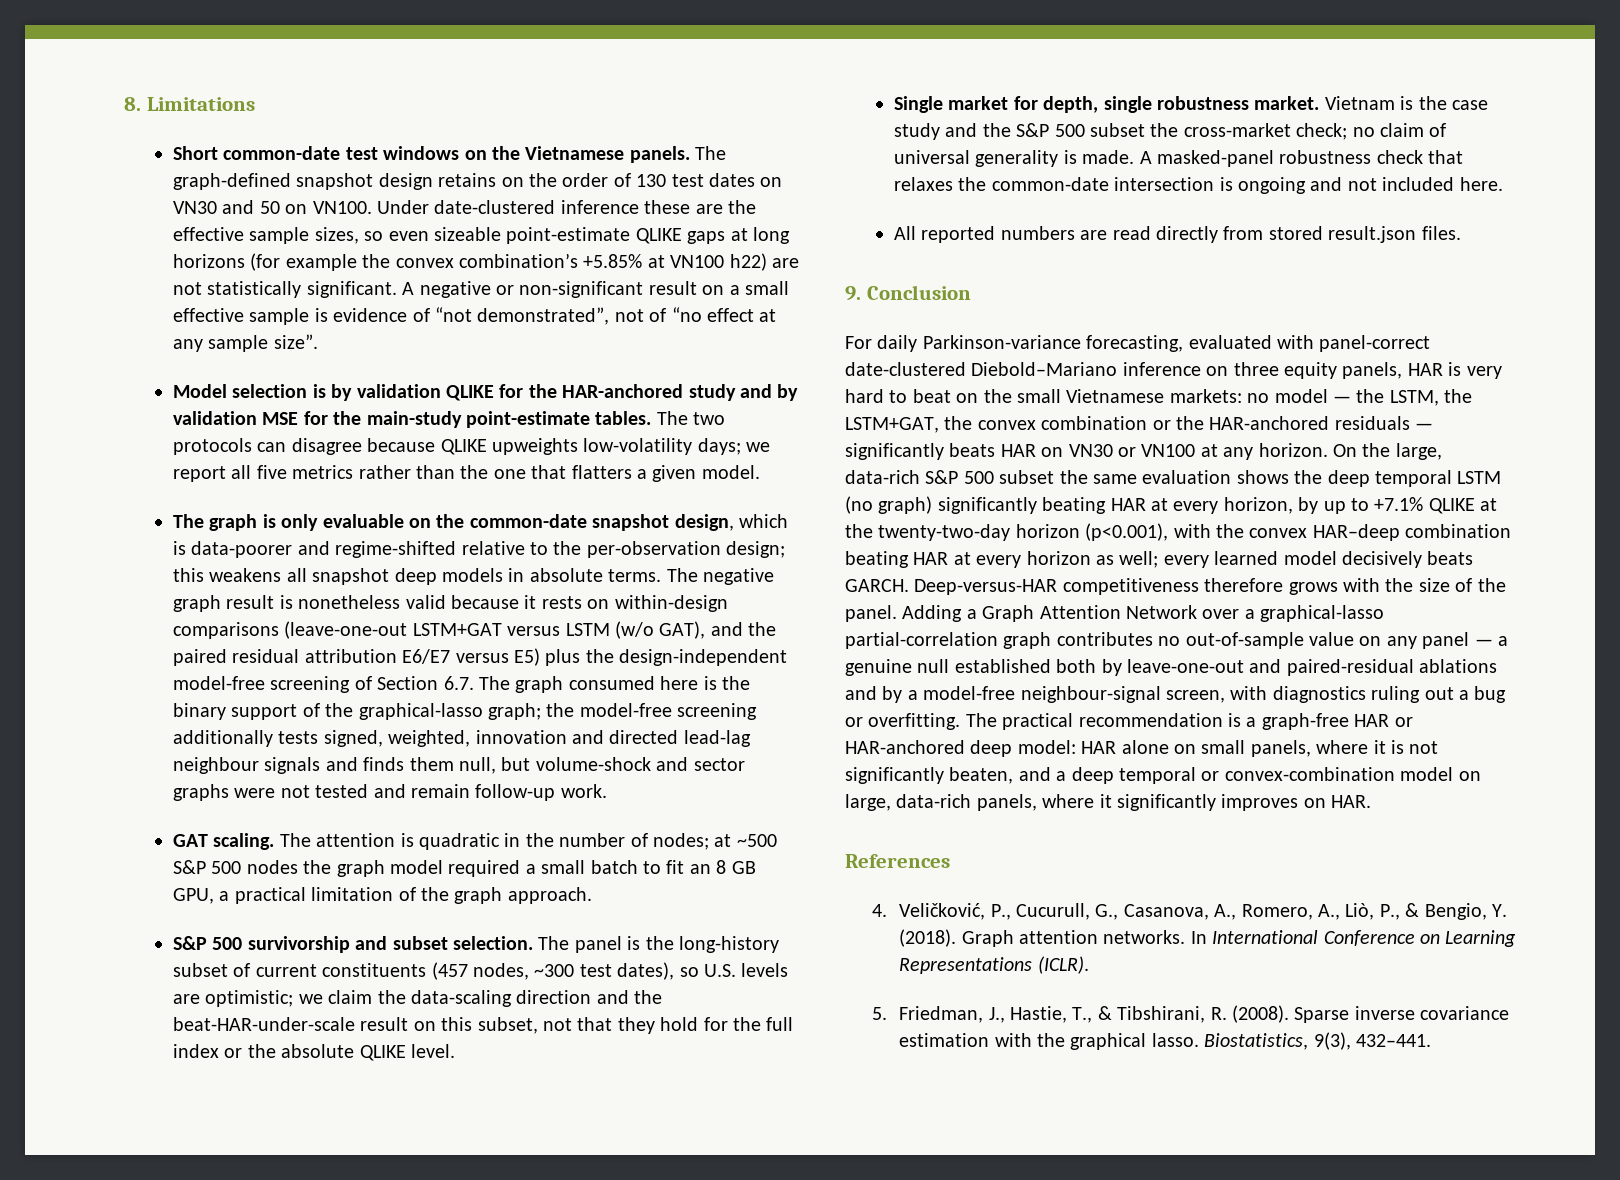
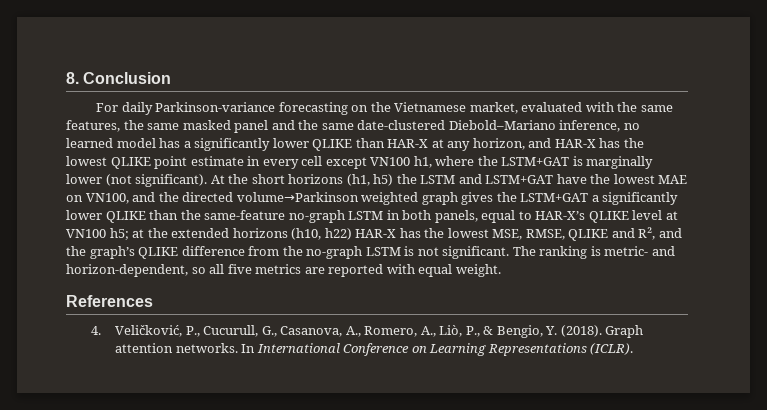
[146,97,255,111] [173,146,727,163] [173,173,783,190] [173,200,757,214] [173,227,791,244] [173,253,800,271] [173,281,790,298] [173,307,777,325] [173,334,318,352] [173,384,799,401] [173,411,726,428] [173,438,771,455] [173,465,760,482] [173,514,789,531] [173,541,786,558] [173,568,775,585] [173,595,728,612] [173,621,777,639] [173,648,788,666] [173,676,751,693] [173,703,758,720] [173,730,751,747] [173,757,745,774] [173,784,607,801] [173,833,777,850] [173,860,756,877] [173,887,592,904] [173,936,780,953] [173,962,789,980] [173,990,663,1007] [173,1017,794,1034] [173,1044,456,1061] [894,96,1489,113] [894,123,1447,140] [894,150,1464,167] [894,177,1503,194] [894,226,1461,243] [845,285,971,301] [845,335,1431,352] [845,362,1502,379] [845,389,1473,406] [845,416,1434,433] [845,443,1442,460] [845,470,1502,487] [845,496,1498,514] [845,523,1512,541] [845,551,1474,568] [845,578,1506,595] [845,605,1385,622] [845,632,1508,649] [845,659,1498,676] [845,686,1507,703] [845,713,1413,730] [845,740,1439,757] [845,767,1481,784] [845,794,1372,811] Limitations // Short common-date test windows on the Vietnamese panels. The graph-defined snapshot design retains on the order of 130 test dates on VN30 and 50 on VN100. Under date-clustered inference these are the effective sample sizes, so even sizeable point-estimate QLIKE gaps at long horizons (for example the convex combination’s +5.85% at VN100 h22) are not statistically significant. A negative or non-significant result on a small effective sample is evidence of “not demonstrated”, not of “no effect at any sample size”. // Model selection is by validation QLIKE for the HAR-anchored study and by validation MSE for the main-study point-estimate tables. The two protocols can disagree because QLIKE upweights low-volatility days; we report all five metrics rather than the one that flatters a given model. // The graph is only evaluable on the common-date snapshot design, which is data-poorer and regime-shifted relative to the per-observation design; this weakens all snapshot deep models in absolute terms. The negative graph result is nonetheless valid because it rests on within-design comparisons (leave-one-out LSTM+GAT versus LSTM (w/o GAT), and the paired residual attribution E6/E7 versus E5) plus the design-independent model-free screening of Section 6.7. The graph consumed here is the binary support of the graphical-lasso graph; the model-free screening additionally tests signed, weighted, innovation and directed lead-lag neighbour signals and finds them null, but volume-shock and sector graphs were not tested and remain follow-up work. // GAT scaling. The attention is quadratic in the number of nodes; at ~500 S&P 500 nodes the graph model required a small batch to fit an 8 GB GPU, a practical limitation of the graph approach. // S&P 500 survivorship and subset selection. The panel is the long-history subset of current constituents (457 nodes, ~300 test dates), so U.S. levels are optimistic; we claim the data-scaling direction and the beat-HAR-under-scale result on this subset, not that they hold for the full index or the absolute QLIKE level. // Single market for depth, single robustness market. Vietnam is the case study and the S&P 500 subset the cross-market check; no claim of universal generality is made. A masked-panel robustness check that relaxes the common-date intersection is ongoing and not included here. // All reported numbers are read directly from stored result.json files. // 9. Conclusion // For daily Parkinson-variance forecasting, evaluated with panel-correct date-clustered Diebold–Mariano inference on three equity panels, HAR is very hard to beat on the small Vietnamese markets: no model — the LSTM, the LSTM+GAT, the convex combination or the HAR-anchored residuals — significantly beats HAR on VN30 or VN100 at any horizon. On the large, data-rich S&P 500 subset the same evaluation shows the deep temporal LSTM (no graph) significantly beating HAR at every horizon, by up to +7.1% QLIKE at the twenty-two-day horizon (p<0.001), with the convex HAR–deep combination beating HAR at every horizon as well; every learned model decisively beats GARCH. Deep-versus-HAR competitiveness therefore grows with the size of the panel. Adding a Graph Attention Network over a graphical-lasso partial-correlation graph contributes no out-of-sample value on any panel — a genuine null established both by leave-one-out and paired-residual ablations and by a model-free neighbour-signal screen, with diagnostics ruling out a bug or overfitting. The practical recommendation is a graph-free HAR or HAR-anchored deep model: HAR alone on small panels, where it is not significantly beaten, and a deep temporal or convex-combination model on large, data-rich panels, where it significantly improves on HAR. -> [83,72,172,84] [96,102,673,115] [66,120,640,133] [66,138,644,151] [66,156,654,169] [66,174,688,187] [66,192,679,205] [66,210,678,223] [66,227,682,241] [66,246,675,259] [66,264,501,277] Conclusion // For daily Parkinson-variance forecasting on the Vietnamese market, evaluated with the same features, the same masked panel and the same date-clustered Diebold–Mariano inference, no learned model has a significantly lower QLIKE than HAR-X at any horizon, and HAR-X has the lowest QLIKE point estimate in every cell except VN100 h1, where the LSTM+GAT is marginally lower (not significant). At the short horizons (h1, h5) the LSTM and LSTM+GAT have the lowest MAE on VN100, and the directed volume→Parkinson weighted graph gives the LSTM+GAT a significantly lower QLIKE than the same-feature no-graph LSTM in both panels, equal to HAR-X’s QLIKE level at VN100 h5; at the extended horizons (h10, h22) HAR-X has the lowest MSE, RMSE, QLIKE and R², and the graph’s QLIKE difference from the no-graph LSTM is not significant. The ranking is metric- and horizon-dependent, so all five metrics are reported with equal weight.
[872,1005,1510,1023] [899,1032,1431,1050] // 5. Friedman, J., Hastie, T., & Tibshirani, R. (2008). Sparse inverse covariance estimation with the graphical lasso. Biostatistics, 9(3), 432–441. -> (634, 349) none

